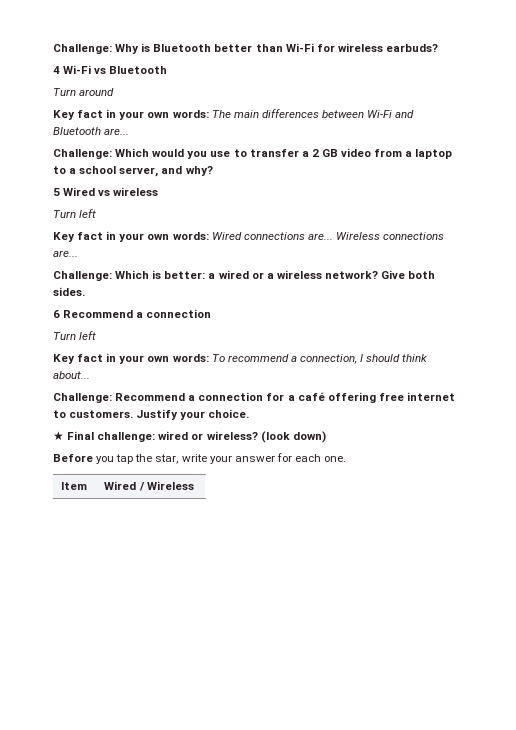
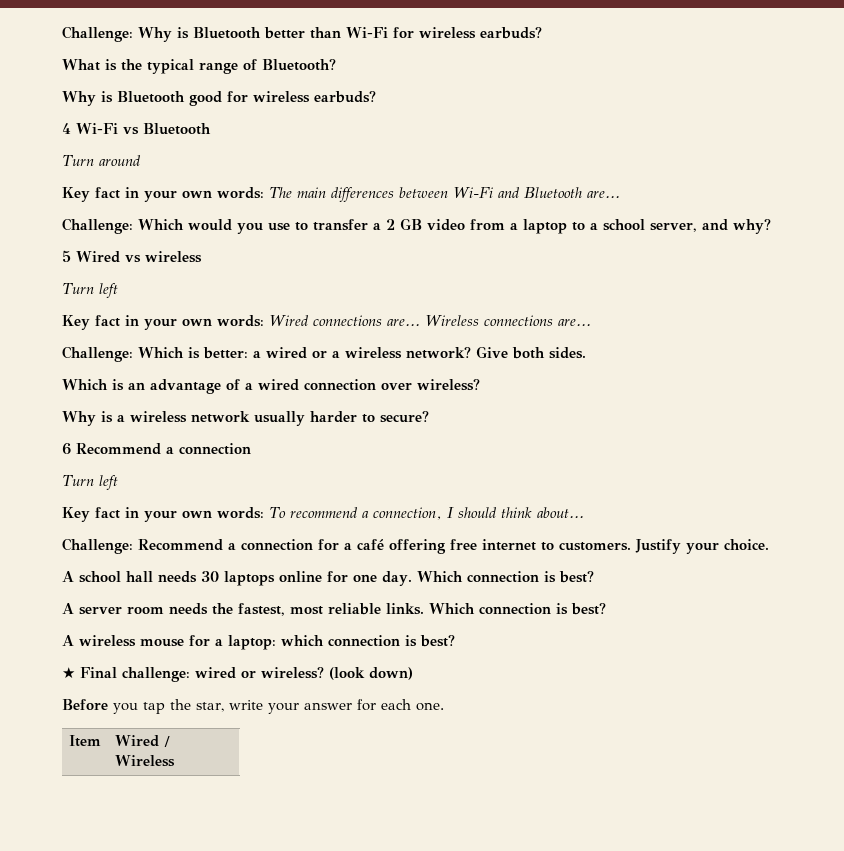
(438, 48) none -> [62,59,336,74] [62,91,376,106] // What is the typical range of Bluetooth? // Why is Bluetooth good for wireless earbuds?
(85, 291) none -> [62,379,480,394] [62,411,429,426] // Which is an advantage of a wired connection over wireless? // Why is a wireless network usually harder to secure?
(250, 413) none -> [62,571,594,586] [62,603,606,616] [62,635,455,650] // A school hall needs 30 laptops online for one day. Which connection is best? // A server room needs the fastest, most reliable links. Which connection is best? // A wireless mouse for a laptop: which connection is best?

